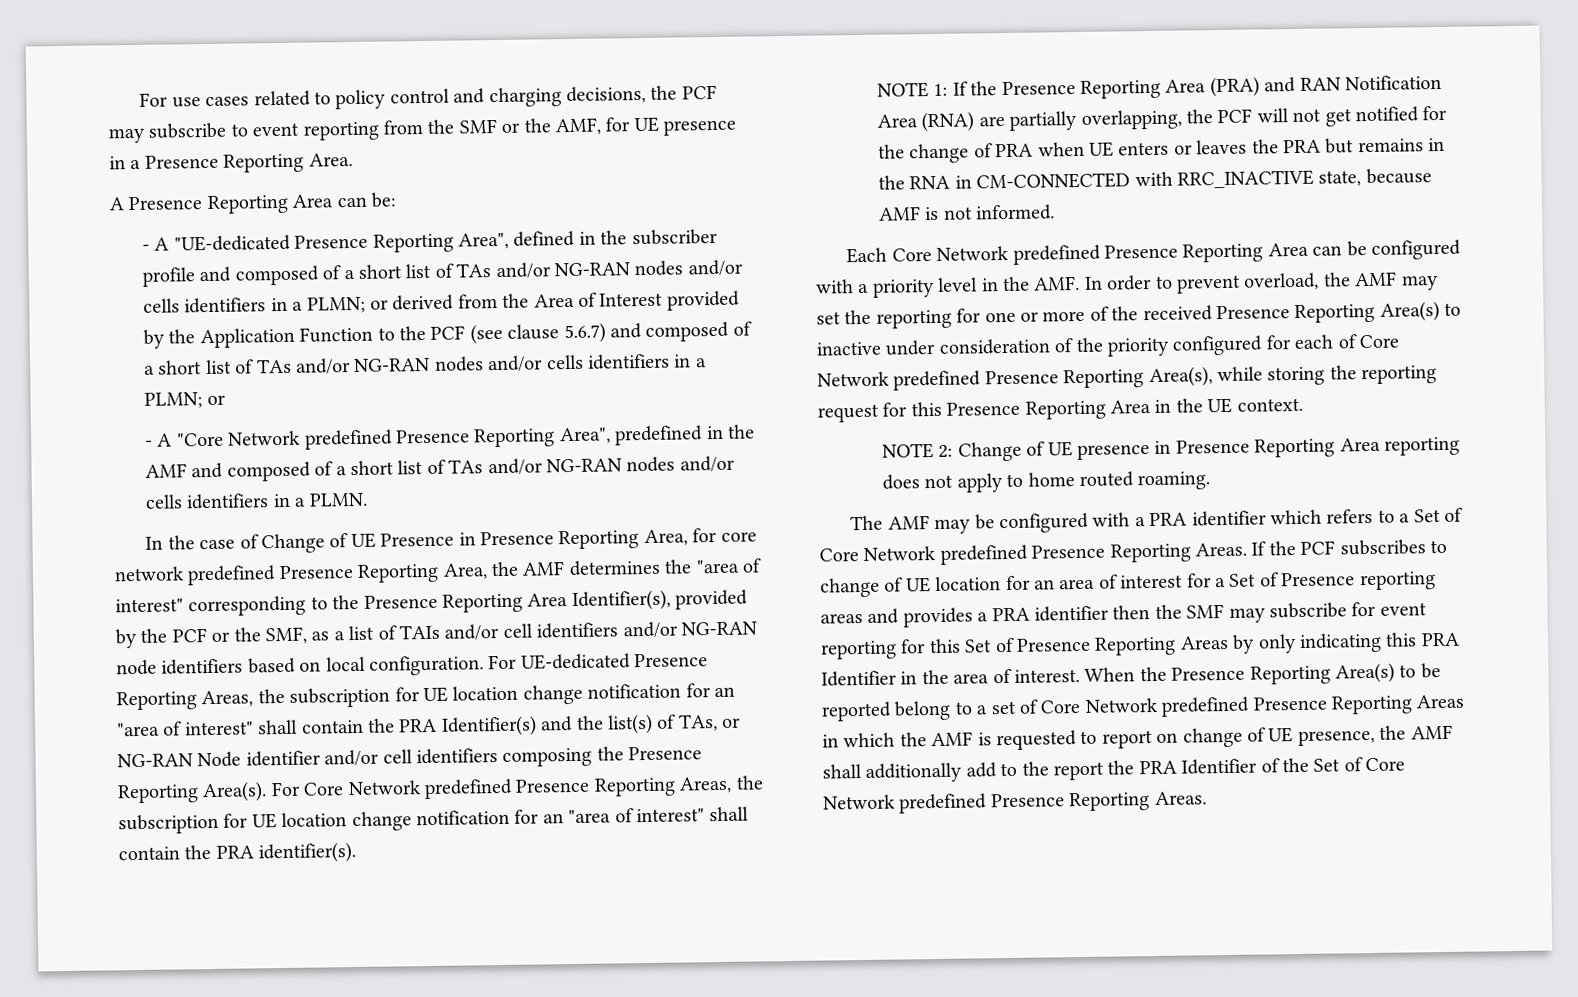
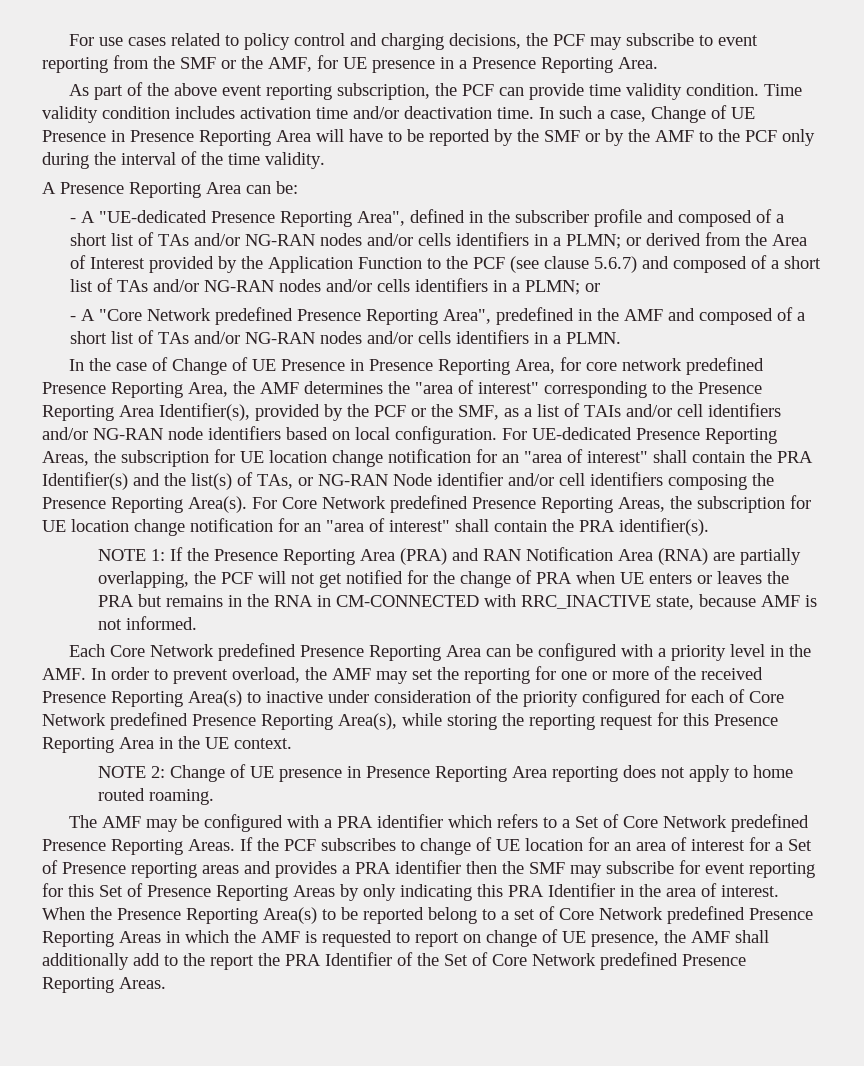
(353, 159) none -> [68,82,802,100] [42,105,755,123] [42,129,815,146] [42,151,325,169] // As part of the above event reporting subscription, the PCF can provide time validity condition. Time validity condition includes activation time and/or deactivation time. In such a case, Change of UE Presence in Presence Reporting Area will have to be reported by the SMF or by the AMF to the PCF only during the interval of the time validity.

